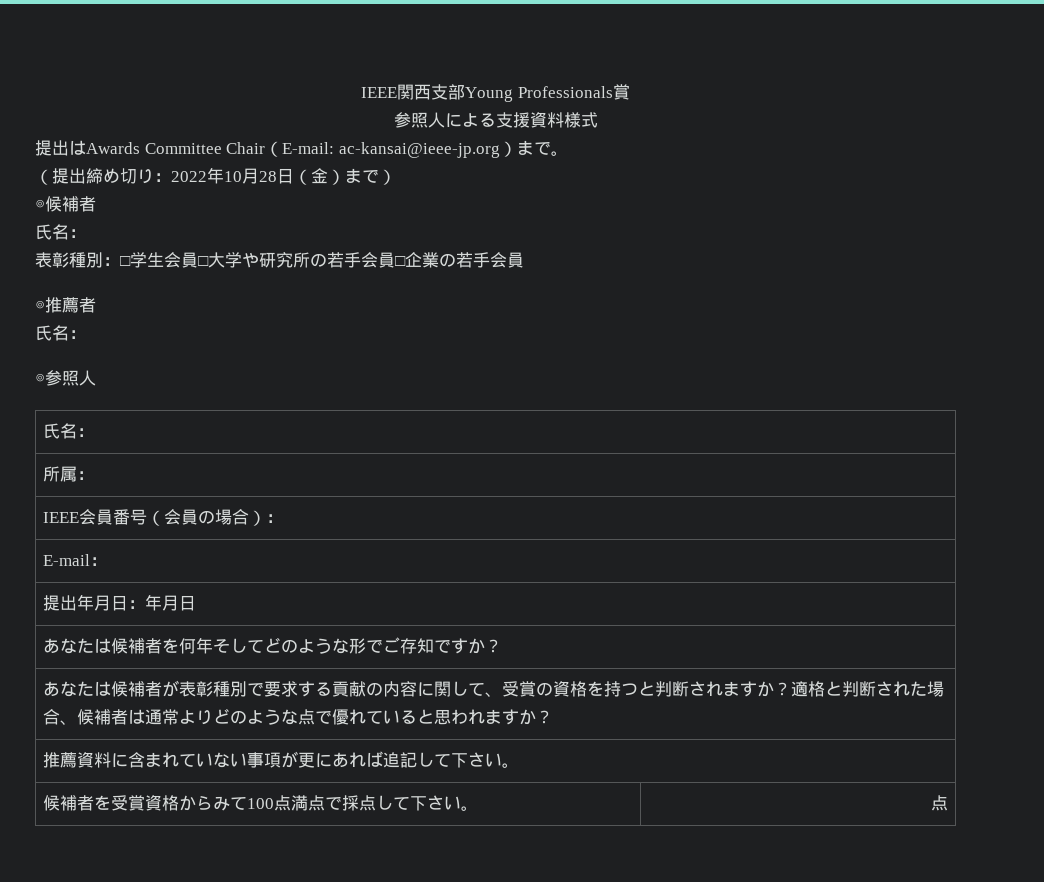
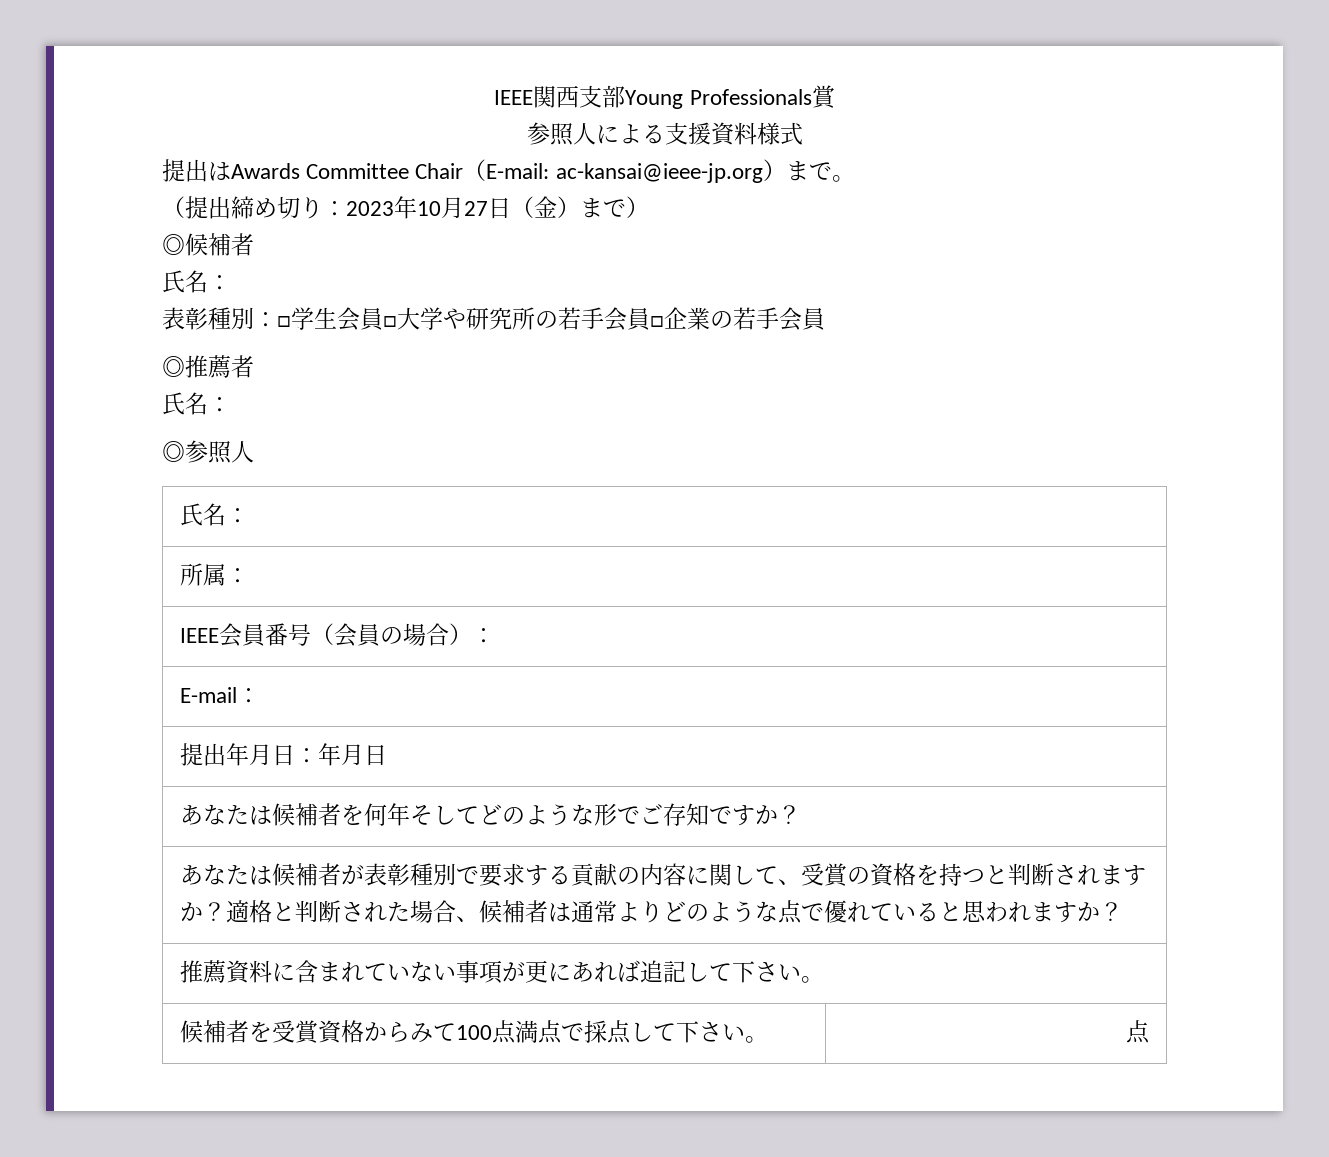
[171,171,207,182] 2022 -> [346,201,394,216] 2023
[259,171,277,182] 28 -> [464,201,488,216] 27

